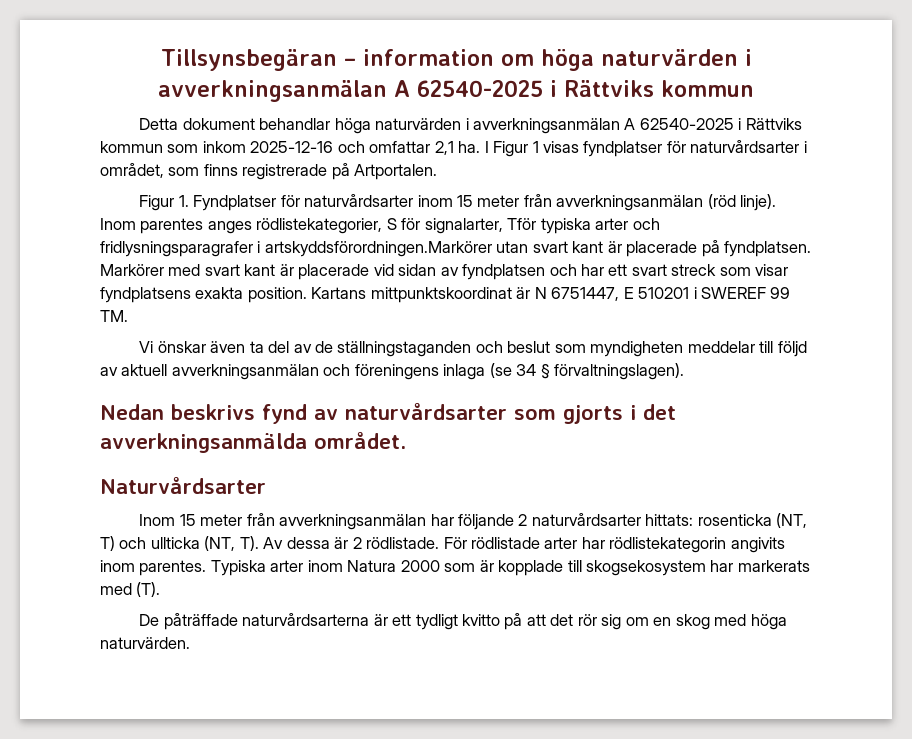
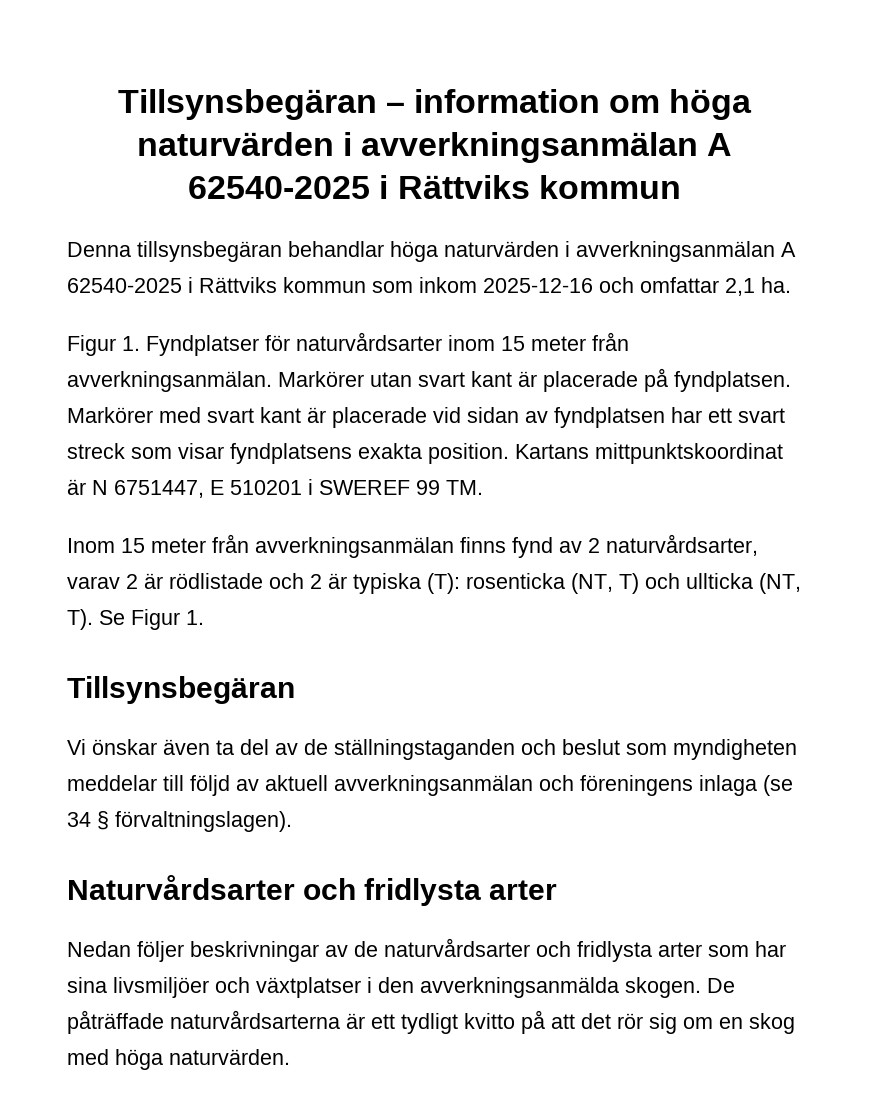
[139,118,255,130] Detta dokument -> [67,241,282,262] Denna tillsynsbegäran
[484,140,807,157] [100,163,438,180] I Figur 1 visas fyndplatser för naturvårdsarter i området, som finns registrerade på Artportalen. -> (791, 285) none
[556,194,777,211] [100,218,660,234] [100,241,492,257] avverkningsanmälan (röd linje). Inom parentes anges rödlistekategorier, S för signalarter, Tför typiska arter och fridlysningsparagrafer i artskyddsförordningen.Markörer -> [67,371,364,392] avverkningsanmälan. Markörer
[549,264,577,276] och -> (665, 417) none
(128, 316) none -> [67,534,758,558] [67,573,801,594] [67,609,204,630] [67,676,295,704] // Inom 15 meter från avverkningsanmälan finns fynd av 2 naturvårdsarter, varav 2 är rödlistade och 2 är typiska (T): rosenticka (NT, T) och ullticka (NT, T). Se Figur 1. // Tillsynsbegäran
[100,402,676,424] [100,431,406,453] [100,476,266,494] [139,513,808,530] [100,536,785,553] [100,560,810,576] [100,582,161,597] Nedan beskrivs fynd av naturvårdsarter som gjorts i det avverkningsanmälda området. // Naturvårdsarter // Inom 15 meter från avverkningsanmälan har följande 2 naturvårdsarter hittats: rosenticka (NT, T) och ullticka (NT, T). Av dessa är 2 rödlistade. För rödlistade arter har rödlistekategorin angivits inom parentes. Typiska arter inom Natura 2000 som är kopplade till skogsekosystem har markerats med (T). // -> [67,875,558,906] [67,938,786,962] [67,977,701,998] Naturvårdsarter och fridlysta arter // Nedan följer beskrivningar av de naturvårdsarter och fridlysta arter som har sina livsmiljöer och växtplatser i den avverkningsanmälda skogen.

